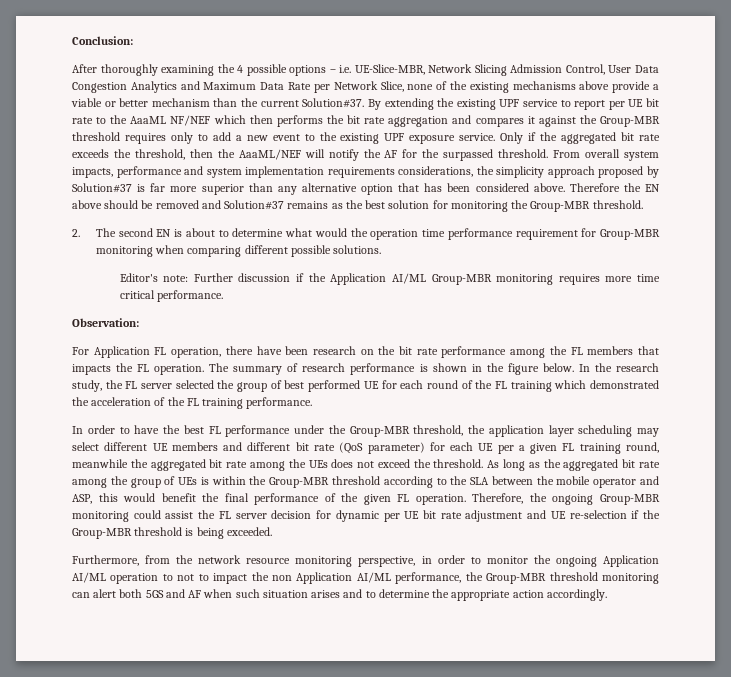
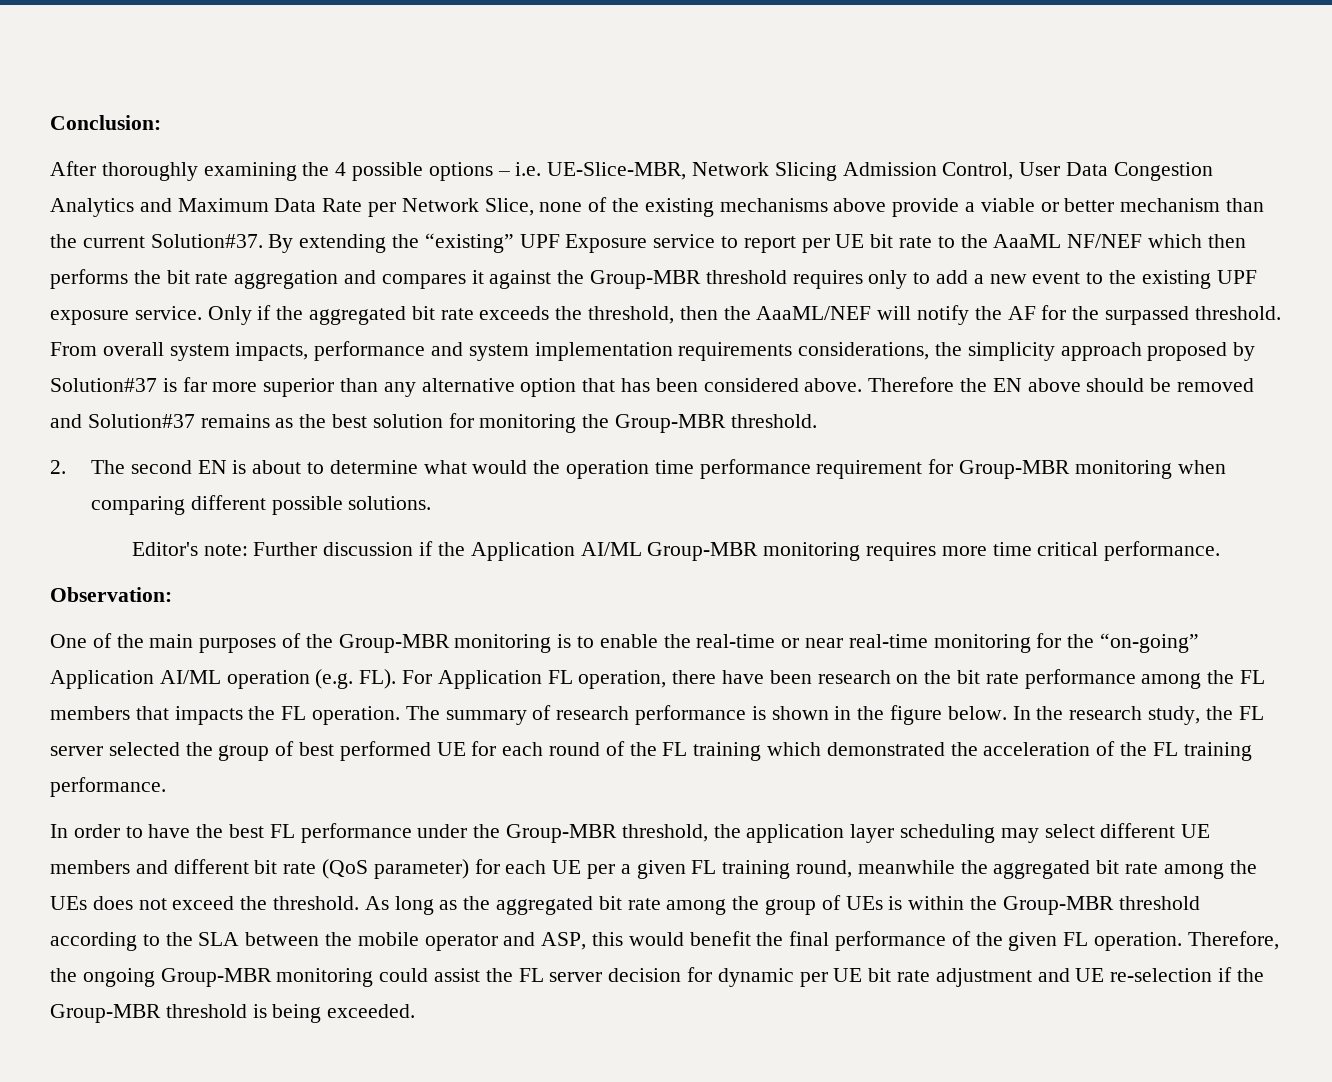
[456,99,520,110] existing UPF -> [424,233,648,253] “existing” UPF Exposure
(139, 322) none -> [50,633,1200,653] [50,669,397,689] One of the main purposes of the Group-MBR monitoring is to enable the real-time or near real-time monitoring for the “on-going” Application AI/ML operation (e.g. FL).
[72,555,660,567] [72,572,660,584] [72,589,607,601] // Furthermore, from the network resource monitoring perspective, in order to monitor the ongoing Application AI/ML operation to not to impact the non Application AI/ML performance, the Group-MBR threshold monitoring can alert both 5GS and AF when such situation arises and to determine the appropriate action accordingly. -> (416, 1011) none

